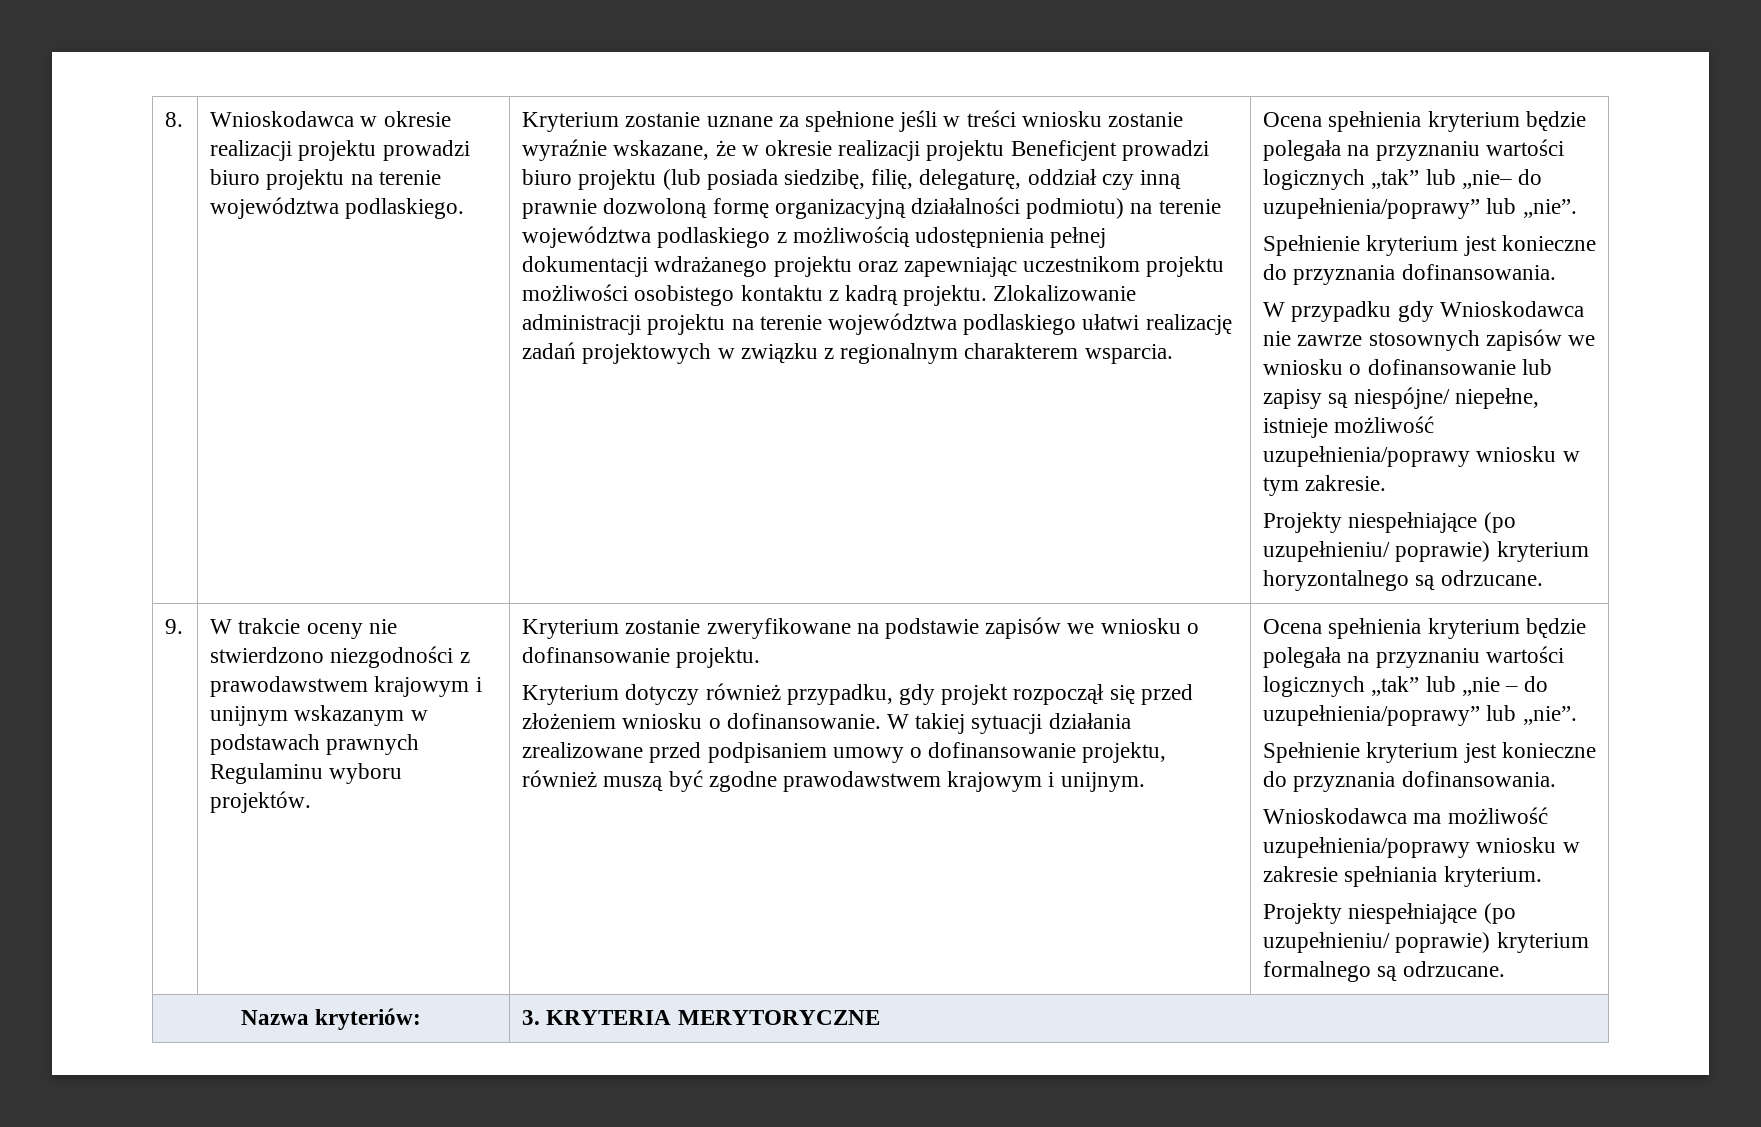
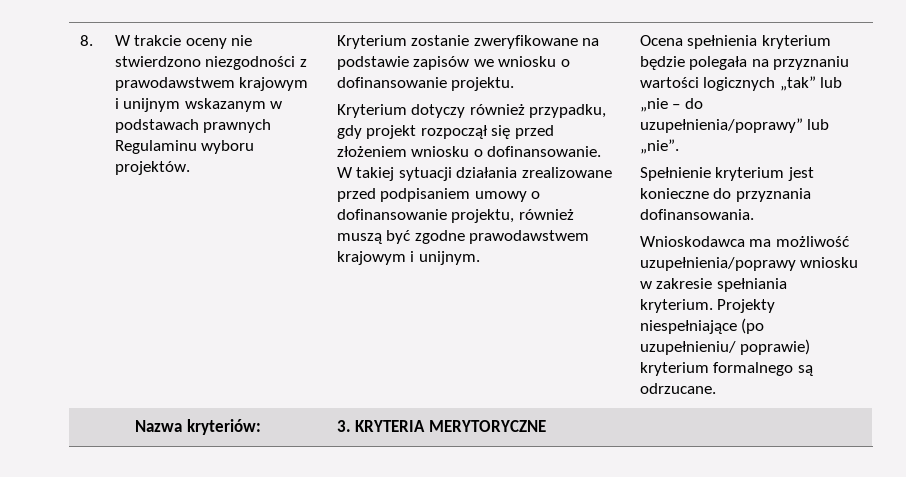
[210,111,451,127] [210,140,470,161] [210,169,441,190] [210,197,465,219] [522,110,1183,132] [522,139,1209,161] [522,169,1181,190] [522,197,1221,219] [522,226,1107,248] [522,256,1225,277] [522,284,1137,306] [522,313,1232,335] [522,342,1173,364] [1263,111,1586,132] [1263,139,1564,161] [1263,169,1542,190] [1263,198,1577,219] [1263,235,1596,256] [1263,264,1556,285] [1263,301,1584,322] [1263,329,1595,351] [1263,359,1552,375] [1263,387,1539,409] [1263,416,1435,438] [1263,446,1580,467] [1263,475,1387,496] [1263,512,1516,533] [1263,541,1589,562] [1263,570,1543,591] [165,619,184,634] | Wnioskodawca w okresie realizacji projektu prowadzi biuro projektu na terenie województwa podlaskiego. | Kryterium zostanie uznane za spełnione jeśli w treści wniosku zostanie wyraźnie wskazane, że w okresie realizacji projektu Beneficjent prowadzi biuro projektu (lub posiada siedzibę, filię, delegaturę, oddział czy inną prawnie dozwoloną formę organizacyjną działalności podmiotu) na terenie województwa podlaskiego z możliwością udostępnienia pełnej dokumentacji wdrażanego projektu oraz zapewniając uczestnikom projektu możliwości osobistego kontaktu z kadrą projektu. Zlokalizowanie administracji projektu na terenie województwa podlaskiego ułatwi realizację zadań projektowych w związku z regionalnym charakterem wsparcia. | Ocena spełnienia kryterium będzie polegała na przyznaniu wartości logicznych „tak” lub „nie– do uzupełnienia/poprawy” lub „nie”. // Spełnienie kryterium jest konieczne do przyznania dofinansowania. // W przypadku gdy Wnioskodawca nie zawrze stosownych zapisów we wniosku o dofinansowanie lub zapisy są niespójne/ niepełne, istnieje możliwość uzupełnienia/poprawy wniosku w tym zakresie. // Projekty niespełniające (po uzupełnieniu/ poprawie) kryterium horyzontalnego są odrzucane. // 9. -> (93, 40) none
(1542, 876) // -> (713, 306) none

